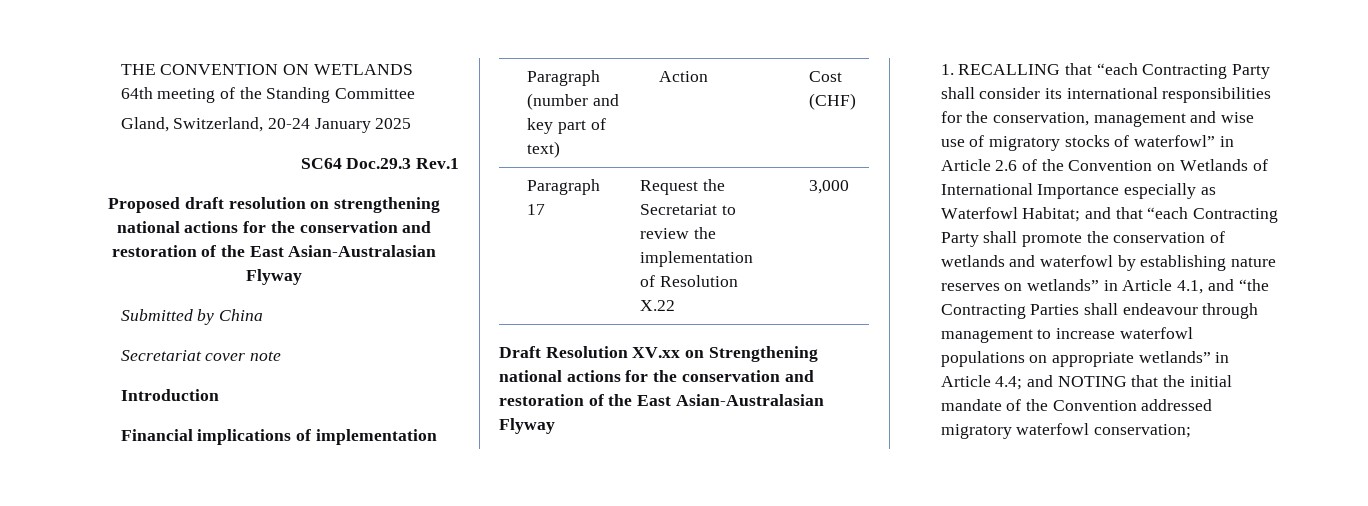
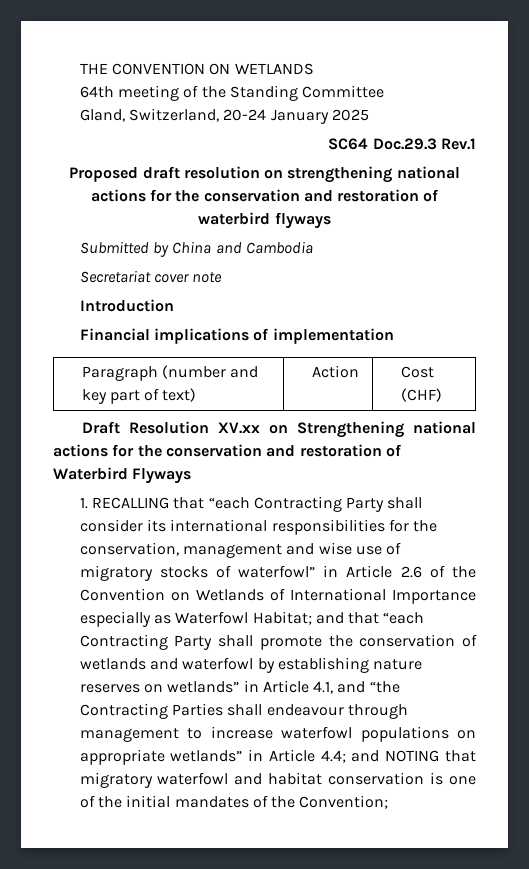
[221,245,437,257] [246,269,302,285] the East Asian-Australasian Flyway -> [198,212,331,229] waterbird flyways
(263, 315) none -> [215,241,313,254] and Cambodia
[527,179,601,195] [527,204,546,215] [640,179,725,195] [640,204,736,215] [640,227,716,239] [640,251,754,267] [640,275,738,287] [640,300,676,311] [809,180,850,194] // Paragraph 17 | Request the Secretariat to review the implementation of Resolution X.22 | 3,000 -> (442, 395) none
[608,394,824,406] [499,418,555,434] the East Asian-Australasian Flyway -> [53,467,192,484] Waterbird Flyways
(1159, 381) none -> [79,772,476,788] [79,795,95,808] migratory waterfowl and habitat conservation is one of
[940,399,1213,411] [940,423,1191,439] mandate of the Convention addressed migratory waterfowl conservation; -> [174,795,389,809] mandates of the Convention;

